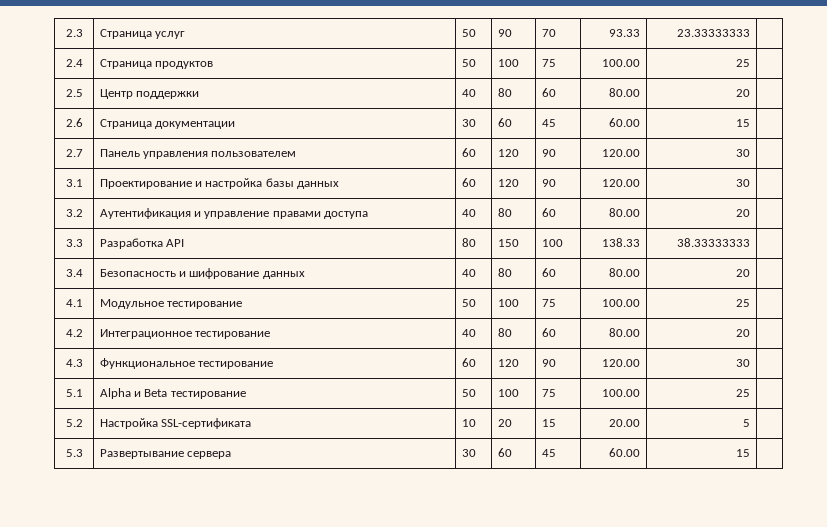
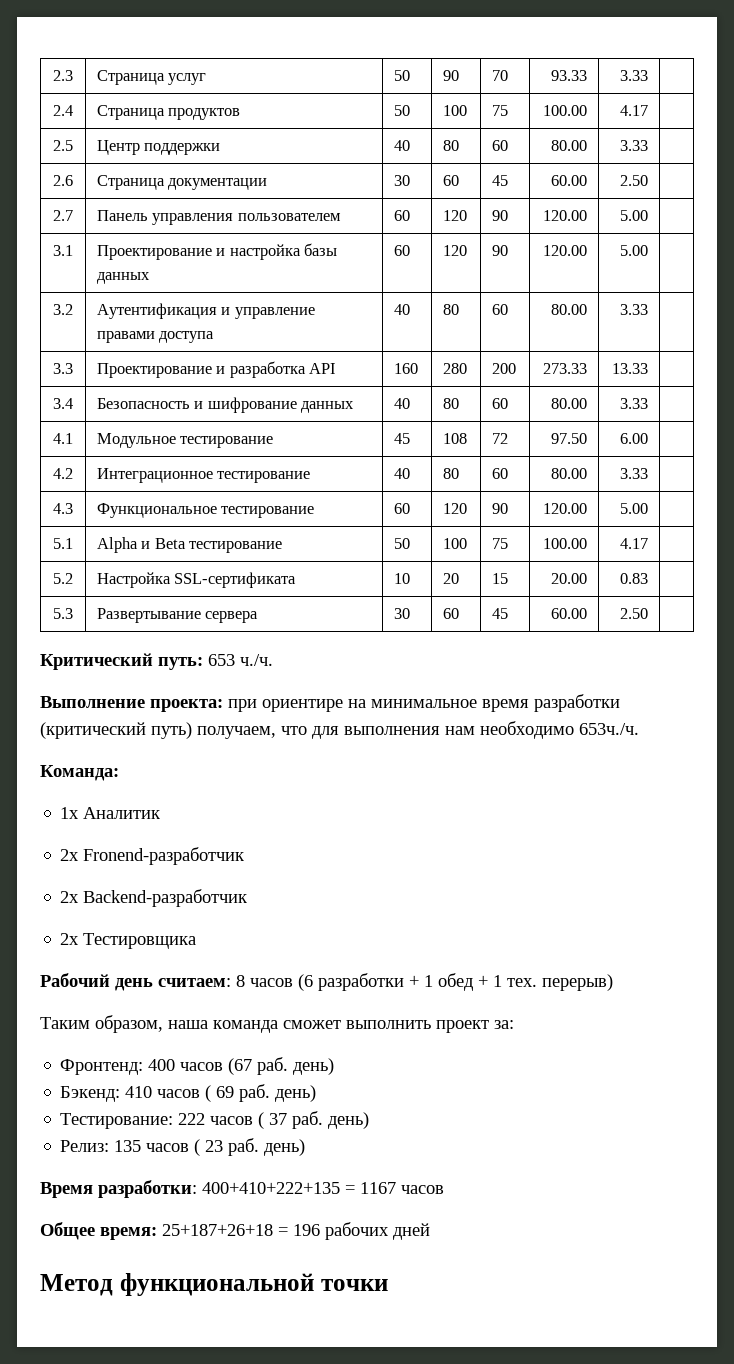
[677,29,751,37] 23.33333333 -> [619,70,648,81] 3.33
[736,59,751,67] 25 -> [619,105,648,116] 4.17
[736,89,751,97] 20 -> [619,140,648,151] 3.33
[736,119,751,127] 15 -> [619,175,648,186] 2.50
[736,149,751,157] 30 -> [619,210,648,221] 5.00
[736,179,751,187] 30 -> [619,245,648,256] 5.00
[736,209,751,217] 20 -> [619,304,648,315] 3.33
[99,238,185,249] [461,238,476,247] [497,239,519,247] [541,239,563,247] [602,238,641,247] [677,238,751,247] Разработка API | 80 | 150 | 100 | 138.33 | 38.33333333 -> [97,361,337,378] [394,363,419,374] [443,363,468,374] [492,363,517,374] [542,363,587,374] [611,363,648,374] Проектирование и разработка API | 160 | 280 | 200 | 273.33 | 13.33
[736,269,751,277] 20 -> [619,398,648,409] 3.33
[461,299,476,307] [497,299,519,307] [541,299,556,307] [602,299,641,307] [736,299,751,307] 50 | 100 | 75 | 100.00 | 25 -> [394,433,411,444] [443,433,468,444] [492,433,509,444] [550,433,587,444] [619,433,648,444] 45 | 108 | 72 | 97.50 | 6.00
[736,329,751,337] 20 -> [619,468,648,479] 3.33
[736,359,751,367] 30 -> [619,503,648,514] 5.00
[736,389,751,397] 25 -> [619,538,648,549] 4.17
[743,419,751,427] 5 -> [619,573,648,584] 0.83
[736,449,751,457] 15 | -> [619,608,648,619] [40,653,273,670] [40,694,620,712] [40,721,639,739] [40,765,119,781] [60,807,161,819] [60,847,245,865] [60,889,248,907] [60,933,197,949] [40,973,613,991] [40,1015,514,1033] [60,1057,335,1075] [60,1084,317,1102] [60,1111,370,1129] [60,1138,306,1156] [40,1180,444,1198] [40,1222,430,1240] [40,1273,388,1296] 2.50 | // Критический путь: 653 ч./ч. // Выполнение проекта: при ориентире на минимальное время разработки (критический путь) получаем, что для выполнения нам необходимо 653ч./ч. // Команда: // 1x Аналитик // 2x Fronend-разработчик // 2x Backend-разработчик // 2x Тестировщика // Рабочий день считаем: 8 часов (6 разработки + 1 обед + 1 тех. перерыв) // Таким образом, наша команда сможет выполнить проект за: // Фронтенд: 400 часов (67 раб. день) // Бэкенд: 410 часов ( 69 раб. день) // Тестирование: 222 часов ( 37 раб. день) // Релиз: 135 часов ( 23 раб. день) // Время разработки: 400+410+222+135 = 1167 часов // Общее время: 25+187+26+18 = 196 рабочих дней // Метод функциональной точки

